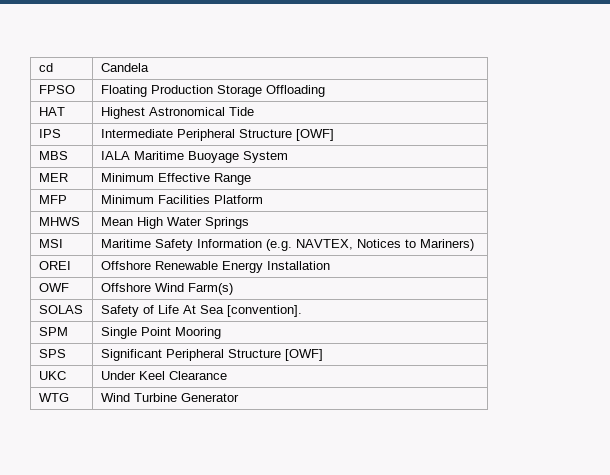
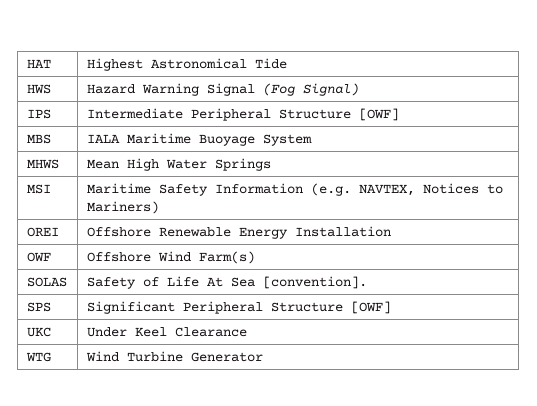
[38,63,53,72] [100,63,149,72] [38,85,75,94] [100,85,325,97] [38,107,65,116] [100,107,254,119] cd | Candela // FPSO | Floating Production Storage Offloading // HAT | Highest Astronomical Tide -> [26,59,51,68] [86,58,287,71] [26,84,51,94] [86,83,359,96] HAT | Highest Astronomical Tide // HWS | Hazard Warning Signal (Fog Signal)
[38,173,68,182] [100,173,251,185] [38,195,67,204] [100,195,263,204] // MER | Minimum Effective Range // MFP | Minimum Facilities Platform -> (312, 140) none
[38,327,68,336] [100,327,221,339] // SPM | Single Point Mooring -> (367, 282) none

